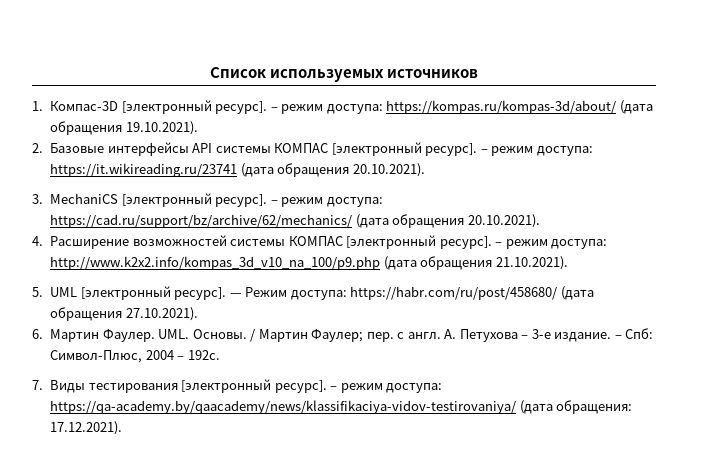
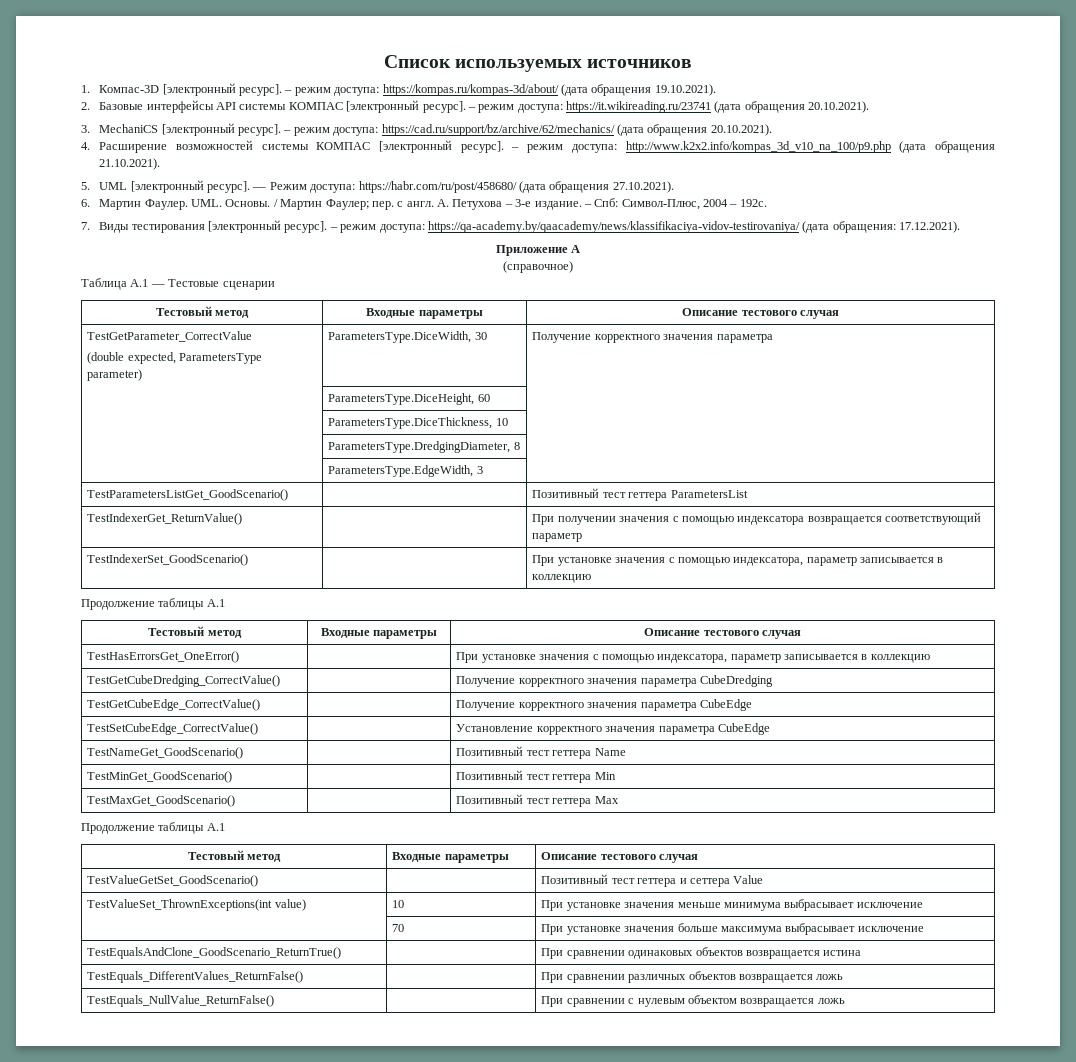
(123, 428) none -> [495,245,581,256] [503,261,573,273] [81,278,275,290] [155,306,250,318] [366,308,483,319] [682,308,839,319] [87,331,253,342] [87,352,263,364] [87,369,143,381] [328,331,487,343] [532,332,773,343] [328,393,490,405] [328,417,508,429] [328,441,520,453] [328,465,483,477] [87,489,289,501] [532,488,748,501] [87,513,243,525] [532,512,982,525] [532,533,583,542] [87,554,249,566] [532,555,944,566] [532,574,592,583] [81,598,225,610] [148,626,242,638] [320,628,438,639] [644,628,801,639] [87,651,240,663] [456,652,930,663] [87,675,281,687] [456,675,773,687] [87,699,261,711] [456,699,752,711] [87,723,259,735] [456,723,770,735] [87,747,244,759] [456,746,626,759] [87,771,233,783] [456,770,616,783] [87,795,236,807] [456,794,619,807] [81,822,225,834] [187,850,282,862] [392,852,509,863] [541,852,699,863] [87,875,259,887] [541,874,764,887] [87,899,306,911] [392,900,405,908] [541,899,923,911] [392,924,405,932] [541,923,924,935] [87,947,342,959] [541,947,862,959] [87,971,304,983] [541,971,844,983] [87,995,275,1007] [541,995,845,1007] // Приложение А // (справочное) // Таблица А.1 — Тестовые сценарии // Тестовый метод | Входные параметры | Описание тестового случая // TestGetParameter_CorrectValue // (double expected, ParametersType parameter) | ParametersType.DiceWidth, 30 | Получение корректного значения параметра // | ParametersType.DiceHeight, 60 | // | ParametersType.DiceThickness, 10 | // | ParametersType.DredgingDiameter, 8 | // | ParametersType.EdgeWidth, 3 | // TestParametersListGet_GoodScenario() | | Позитивный тест геттера ParametersList // TestIndexerGet_ReturnValue() | | При получении значения с помощью индексатора возвращается соответствующий параметр // TestIndexerSet_GoodScenario() | | При установке значения с помощью индексатора, параметр записывается в коллекцию // Продолжение таблицы А.1 // Тестовый метод | Входные параметры | Описание тестового случая // TestHasErrorsGet_OneError() | | При установке значения с помощью индексатора, параметр записывается в коллекцию // TestGetCubeDredging_CorrectValue() | | Получение корректного значения параметра CubeDredging // TestGetCubeEdge_CorrectValue() | | Получение корректного значения параметра CubeEdge // TestSetCubeEdge_CorrectValue() | | Установление корректного значения параметра CubeEdge // TestNameGet_GoodScenario() | | Позитивный тест геттера Name // TestMinGet_GoodScenario() | | Позитивный тест геттера Min // TestMaxGet_GoodScenario() | | Позитивный тест геттера Max // Продолжение таблицы А.1 // Тестовый метод | Входные параметры | Описание тестового случая // TestValueGetSet_GoodScenario() | | Позитивный тест геттера и сеттера Value // TestValueSet_ThrownExceptions(int value) | 10 | При установке значения меньше минимума выбрасывает исключение // | 70 | При установке значения больше максимума выбрасывает исключение // TestEqualsAndClone_GoodScenario_ReturnTrue() | | При сравнении одинаковых объектов возвращается истина // TestEquals_DifferentValues_ReturnFalse() | | При сравнении различных объектов возвращается ложь // TestEquals_NullValue_ReturnFalse() | | При сравнении с нулевым объектом возвращается ложь

